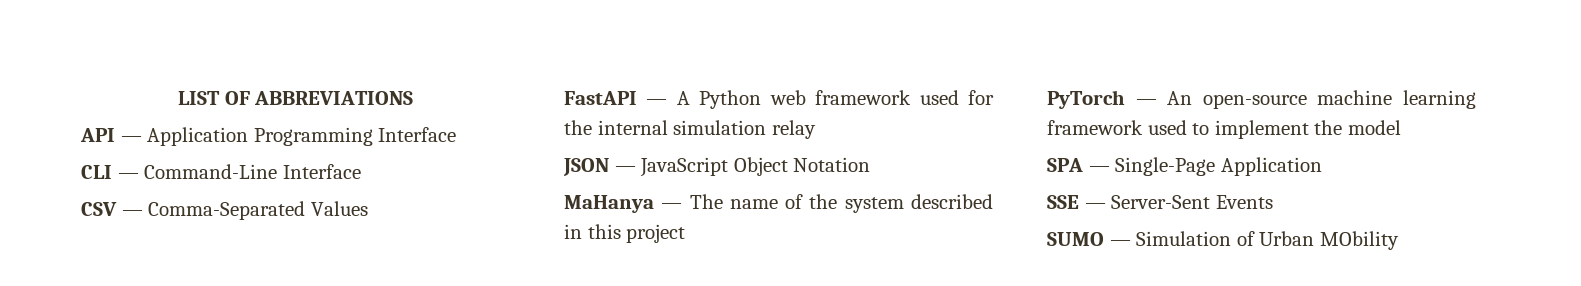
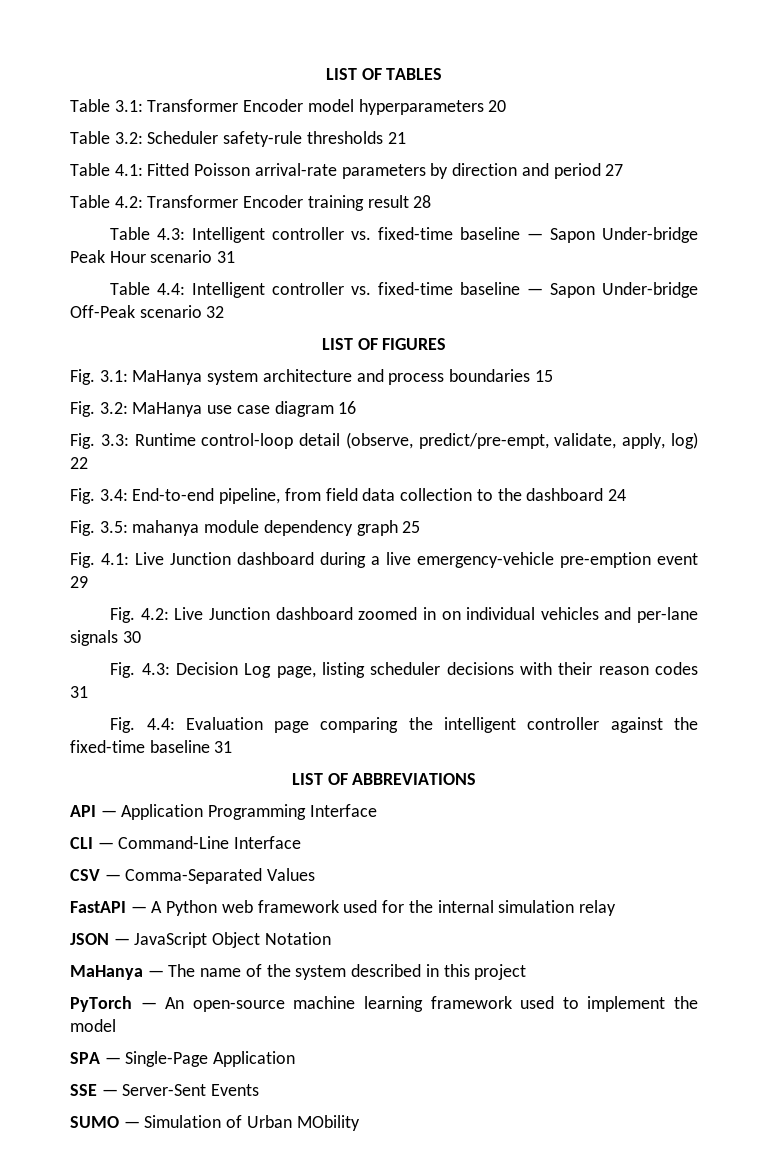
[177,91,250,105] LIST OF -> [325,68,443,80] [70,99,507,115] [70,131,406,147] [70,163,624,179] [70,195,432,211] [110,227,698,243] [70,250,236,263] [110,282,698,298] [70,305,225,318] [321,338,447,350] [70,369,553,385] [70,401,357,417] [70,432,698,449] [70,457,88,469] [70,488,626,504] [70,520,421,536] [70,552,698,568] [70,576,88,588] [110,607,698,623] [70,630,141,646] [110,662,699,678] [70,686,88,698] [110,717,699,733] [70,740,233,753] [291,773,348,785] LIST OF TABLES // Table 3.1: Transformer Encoder model hyperparameters 20 // Table 3.2: Scheduler safety-rule thresholds 21 // Table 4.1: Fitted Poisson arrival-rate parameters by direction and period 27 // Table 4.2: Transformer Encoder training result 28 // Table 4.3: Intelligent controller vs. fixed-time baseline — Sapon Under-bridge Peak Hour scenario 31 // Table 4.4: Intelligent controller vs. fixed-time baseline — Sapon Under-bridge Off-Peak scenario 32 // LIST OF FIGURES // Fig. 3.1: MaHanya system architecture and process boundaries 15 // Fig. 3.2: MaHanya use case diagram 16 // Fig. 3.3: Runtime control-loop detail (observe, predict/pre-empt, validate, apply, log) 22 // Fig. 3.4: End-to-end pipeline, from field data collection to the dashboard 24 // Fig. 3.5: mahanya module dependency graph 25 // Fig. 4.1: Live Junction dashboard during a live emergency-vehicle pre-emption event 29 // Fig. 4.2: Live Junction dashboard zoomed in on individual vehicles and per-lane signals 30 // Fig. 4.3: Decision Log page, listing scheduler decisions with their reason codes 31 // Fig. 4.4: Evaluation page comparing the intelligent controller against the fixed-time baseline 31 // LIST OF

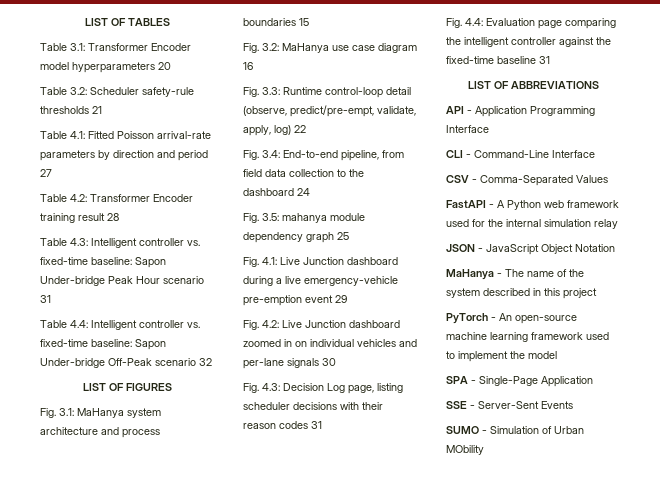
[460,227,544,240] baseline — -> [91,257,132,265] baseline:
[460,282,544,295] baseline — -> [91,339,132,347] baseline:
[100,810,117,817] — -> [467,110,472,114] -
[97,842,114,849] — -> [466,154,471,158] -
[104,874,121,881] — -> [472,179,477,183] -
[130,906,147,913] — -> [489,204,494,208] -
[113,938,130,945] — -> [478,248,483,252] -
[147,970,164,977] — -> [497,273,502,277] -
[140,1002,157,1009] — -> [491,317,496,321] -
[104,1057,121,1064] — -> [471,380,476,384] -
[101,1089,118,1096] — -> [470,405,475,409] -
[123,1121,140,1128] — -> [482,430,487,434] -

